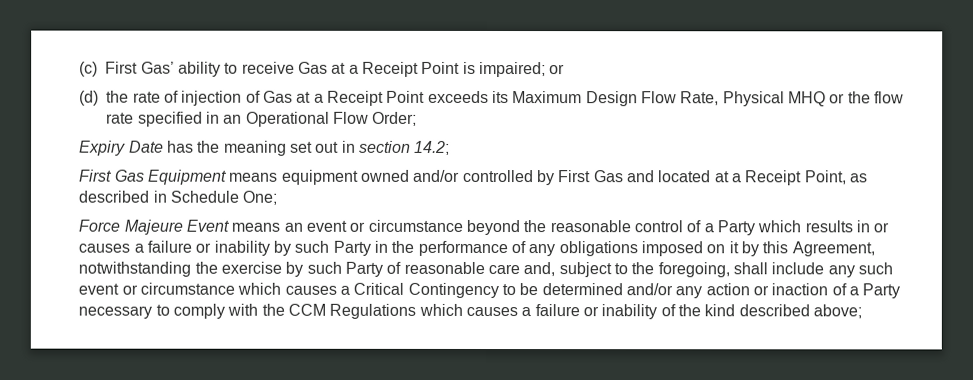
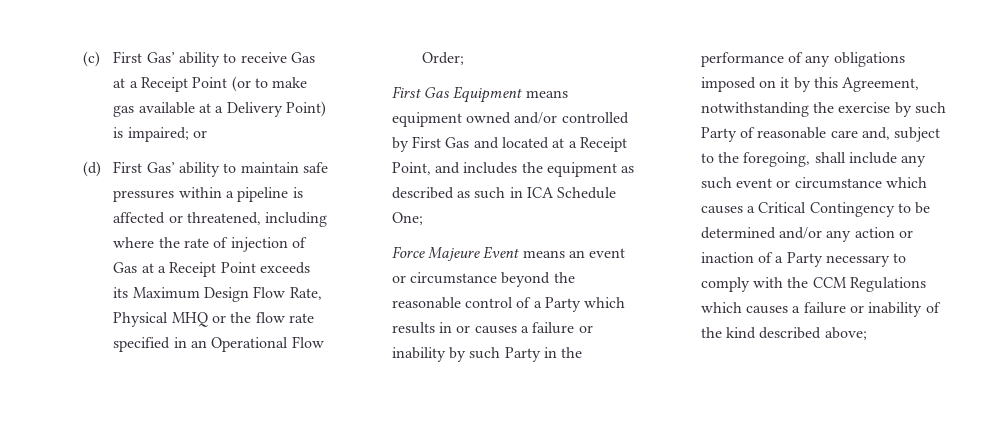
[462,61,566,78] [79,90,100,106] is impaired; or // (d) -> [231,76,308,92] [113,101,326,117] [113,127,207,142] [82,161,328,177] [113,187,303,202] [113,212,328,227] [113,237,155,248] (or to make gas available at a Delivery Point) is impaired; or // (d) First Gas’ ability to maintain safe pressures within a pipeline is affected or threatened, including where
[79,140,451,156] // Expiry Date has the meaning set out in section 14.2; -> (465, 58) none
[849,173,868,183] [78,190,167,203] as described in -> [434,162,635,177] [391,187,554,199] and includes the equipment as described as such in ICA

